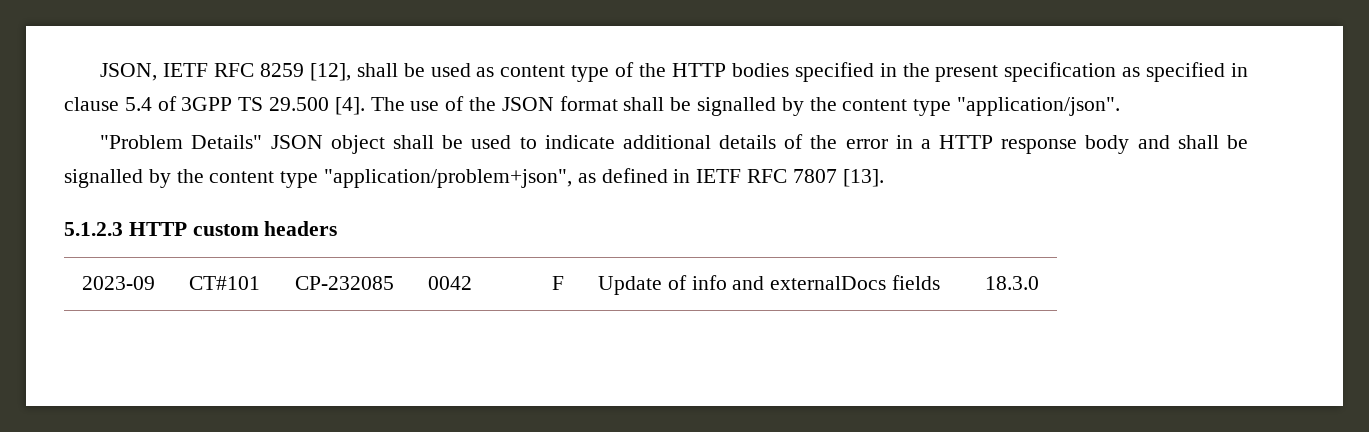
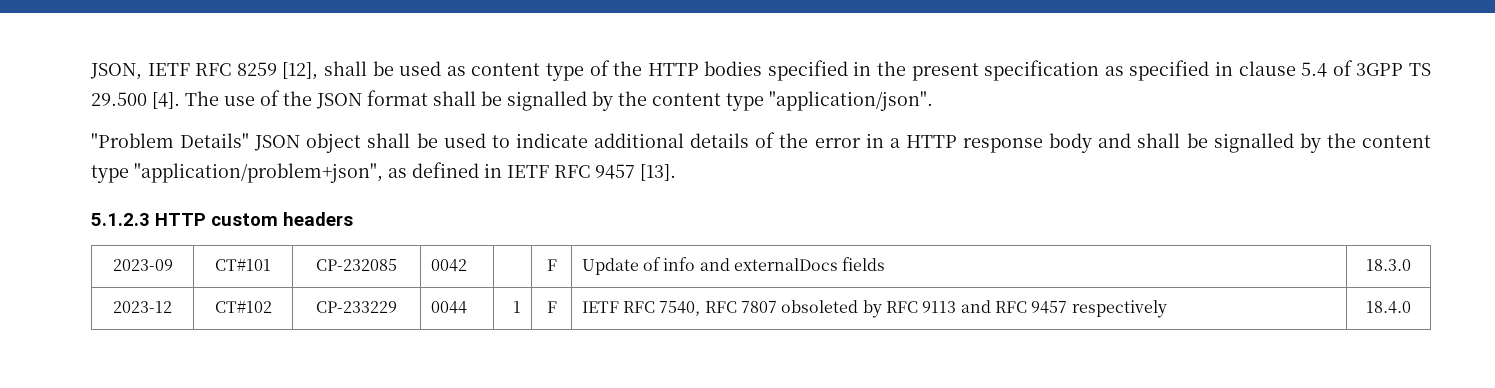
[792,169,837,183] 7807 -> [595,164,635,179] 9457
(1039, 283) none -> [113,301,172,313] [214,300,272,313] [316,301,397,313] [430,301,467,314] [513,301,522,313] [546,301,557,313] [581,300,1167,318] [1366,301,1411,314] // 2023-12 | CT#102 | CP-233229 | 0044 | 1 | F | IETF RFC 7540, RFC 7807 obsoleted by RFC 9113 and RFC 9457 respectively | 18.4.0

